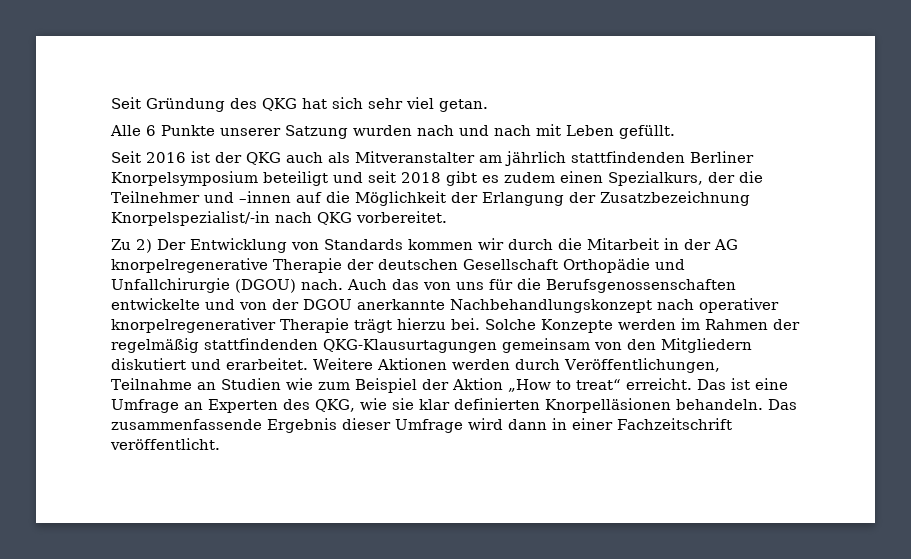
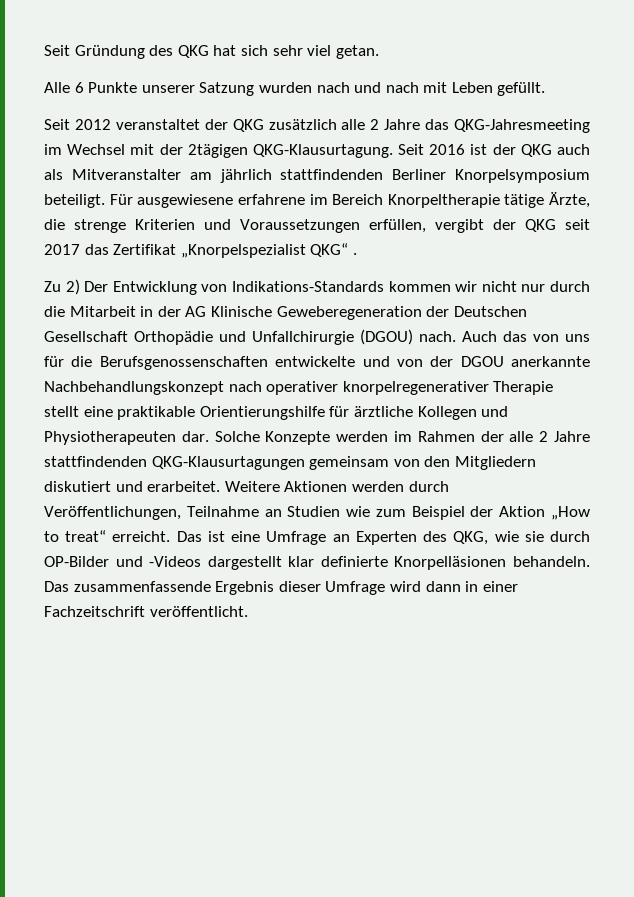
(141, 157) none -> [74,119,590,133] [44,144,425,158] 2012 veranstaltet der QKG zusätzlich alle 2 Jahre das QKG-Jahresmeeting im Wechsel mit der 2tägigen QKG-Klausurtagung. Seit
[263,171,763,186] [111,191,750,206] [111,211,447,226] beteiligt und seit 2018 gibt es zudem einen Spezialkurs, der die Teilnehmer und –innen auf die Möglichkeit der Erlangung der Zusatzbezeichnung Knorpelspezialist/-in nach QKG vorbereitet. -> [44,192,590,208] [44,219,590,233] [44,243,357,258] beteiligt. Für ausgewiesene erfahrene im Bereich Knorpeltherapie tätige Ärzte, die strenge Kriterien und Voraussetzungen erfüllen, vergibt der QKG seit 2017 das Zertifikat „Knorpelspezialist QKG“ .
[324,239,403,250] Standards -> [232,281,384,292] Indikations-Standards
(504, 244) none -> [481,281,546,292] nicht nur
[111,258,458,273] knorpelregenerative Therapie der deutschen -> [210,306,527,320] Klinische Geweberegeneration der Deutschen
[354,318,480,333] trägt hierzu bei. -> [44,406,509,420] [44,431,209,445] stellt eine praktikable Orientierungshilfe für ärztliche Kollegen und Physiotherapeuten dar.
[111,338,199,353] regelmäßig -> [509,431,591,442] alle 2 Jahre
[419,398,540,410] klar definierten -> [550,531,590,542] [44,556,388,570] durch OP-Bilder und -Videos dargestellt klar definierte

